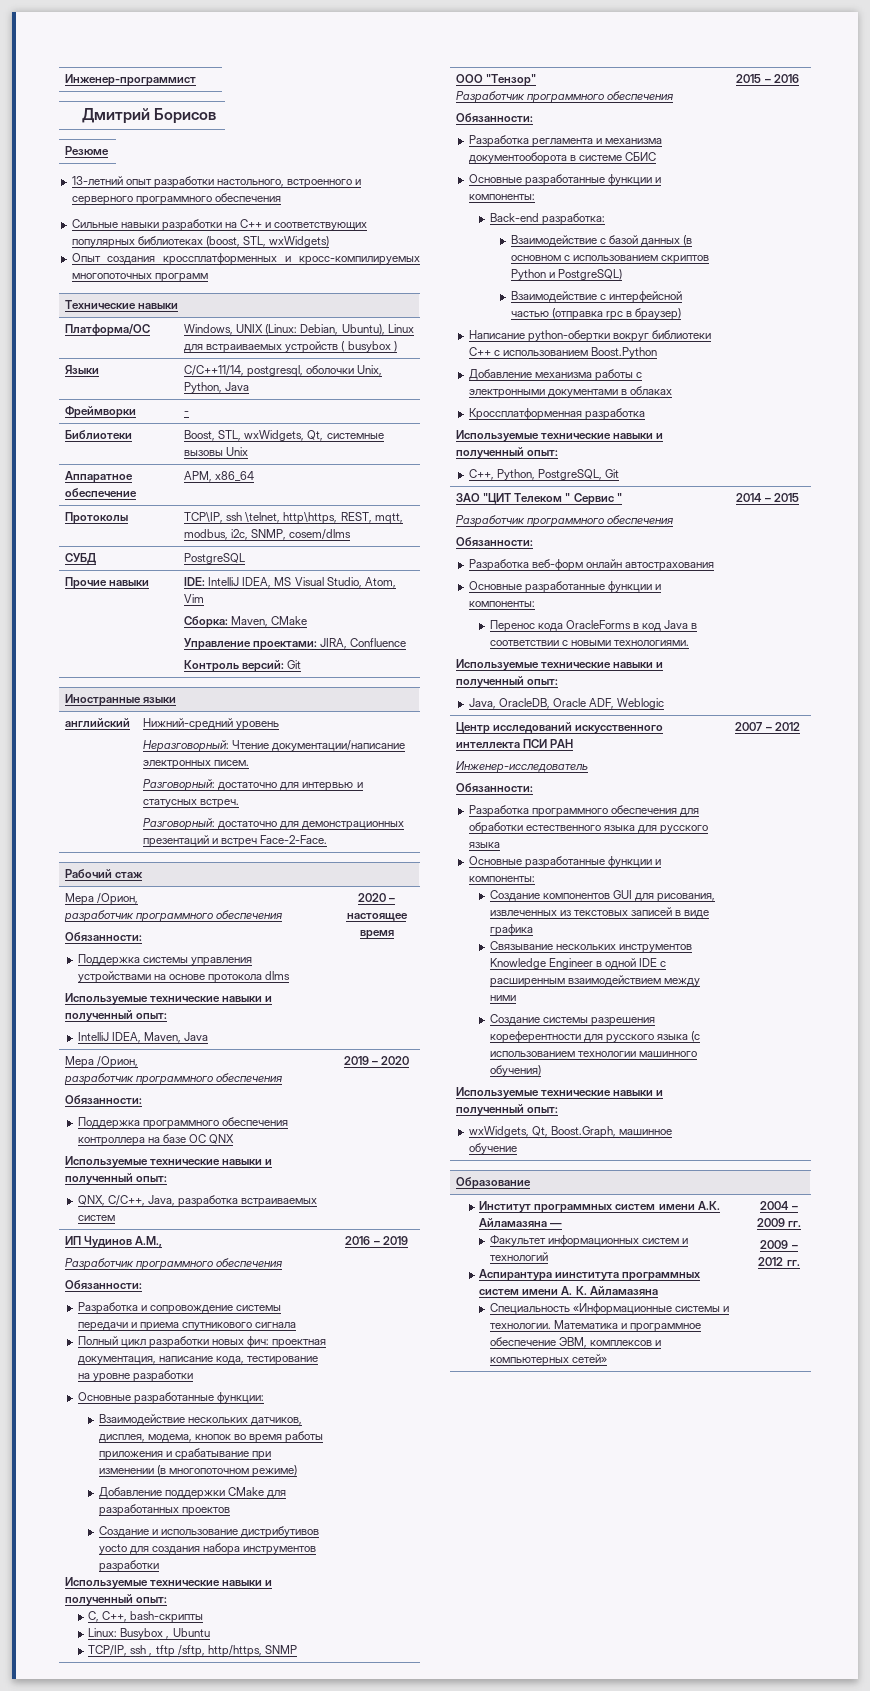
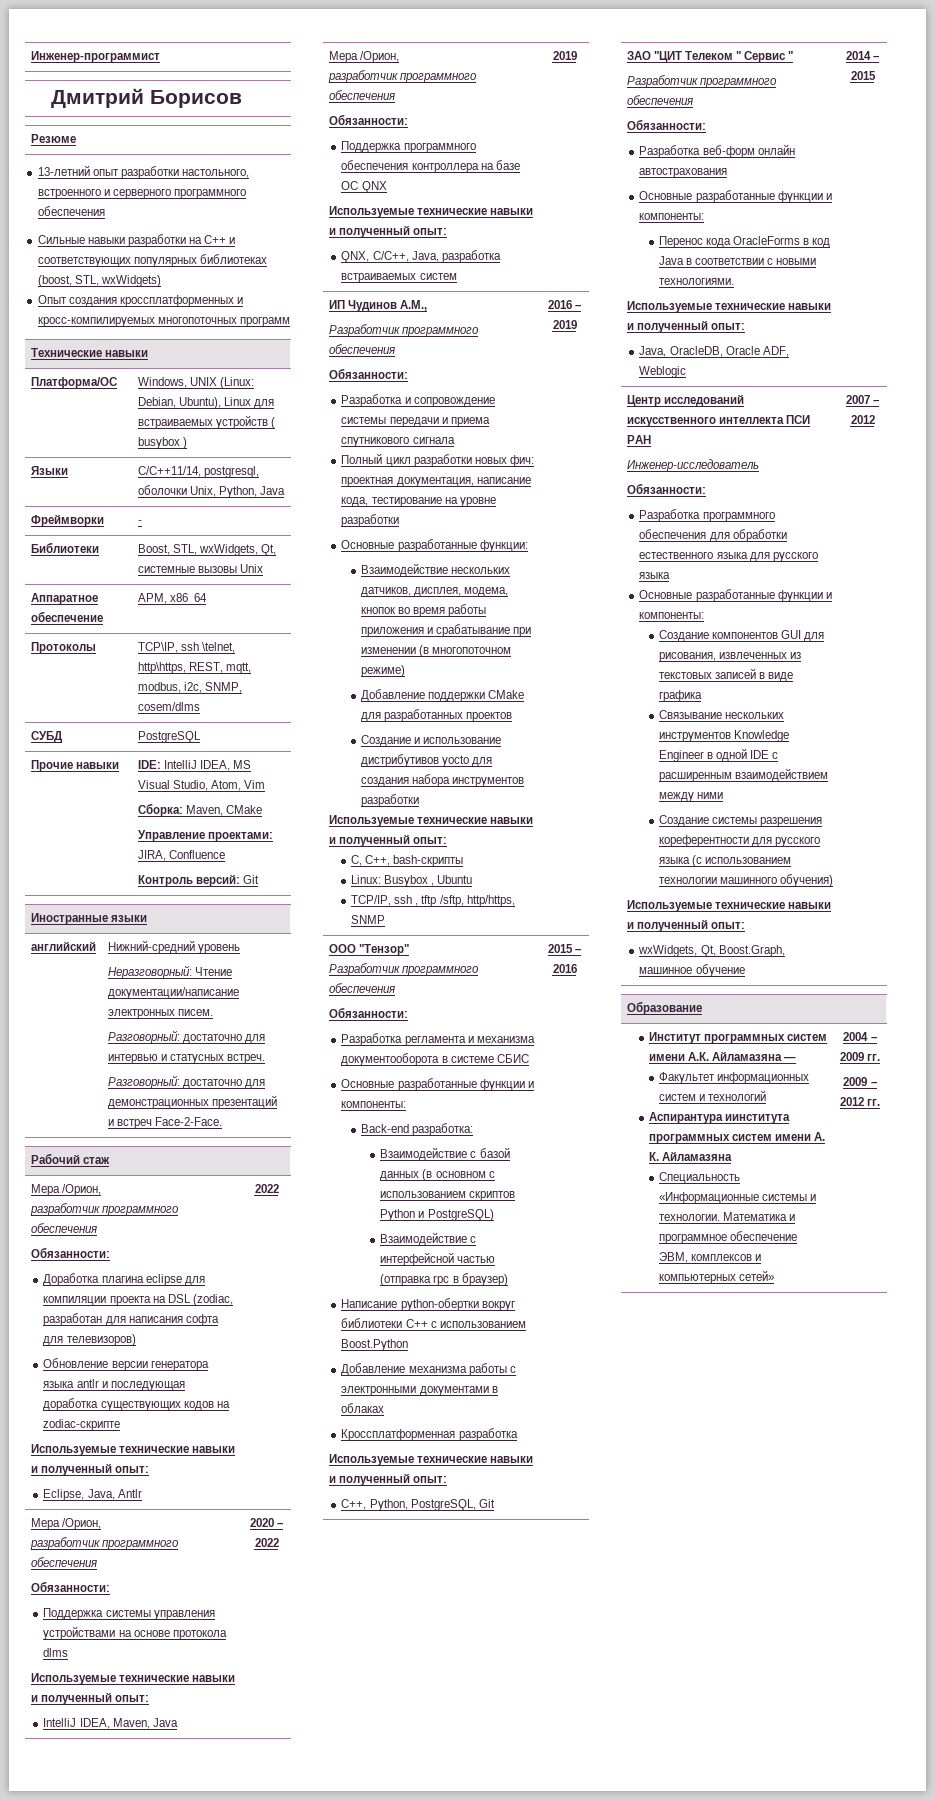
(143, 936) none -> [43,1273,205,1286] [43,1294,233,1306] [43,1313,219,1326] [43,1334,136,1346] [43,1358,209,1371] [43,1379,185,1391] [43,1398,230,1411] [43,1419,121,1431] [30,1444,235,1456] [30,1463,149,1476] [43,1489,142,1501] [254,1184,279,1193] [30,1518,101,1530] [29,1537,179,1550] [30,1557,97,1567] [30,1581,110,1592] // Доработка плагина eclipse для компиляции проекта на DSL (zodiac, разработан для написания софта для телевизоров) // Обновление версии генератора языка antlr и последующая доработка существующих кодов на zodiac-скрипте // Используемые технические навыки и полученный опыт: // Eclipse, Java, Antlr | 2022 // Мера /Орион, // разработчик программного обеспечения // Обязанности:
[346,913,408,921] [359,930,394,939] настоящее время -> [254,1538,279,1547] 2022
[372,1056,410,1065] – 2020 -> (577, 55) none

